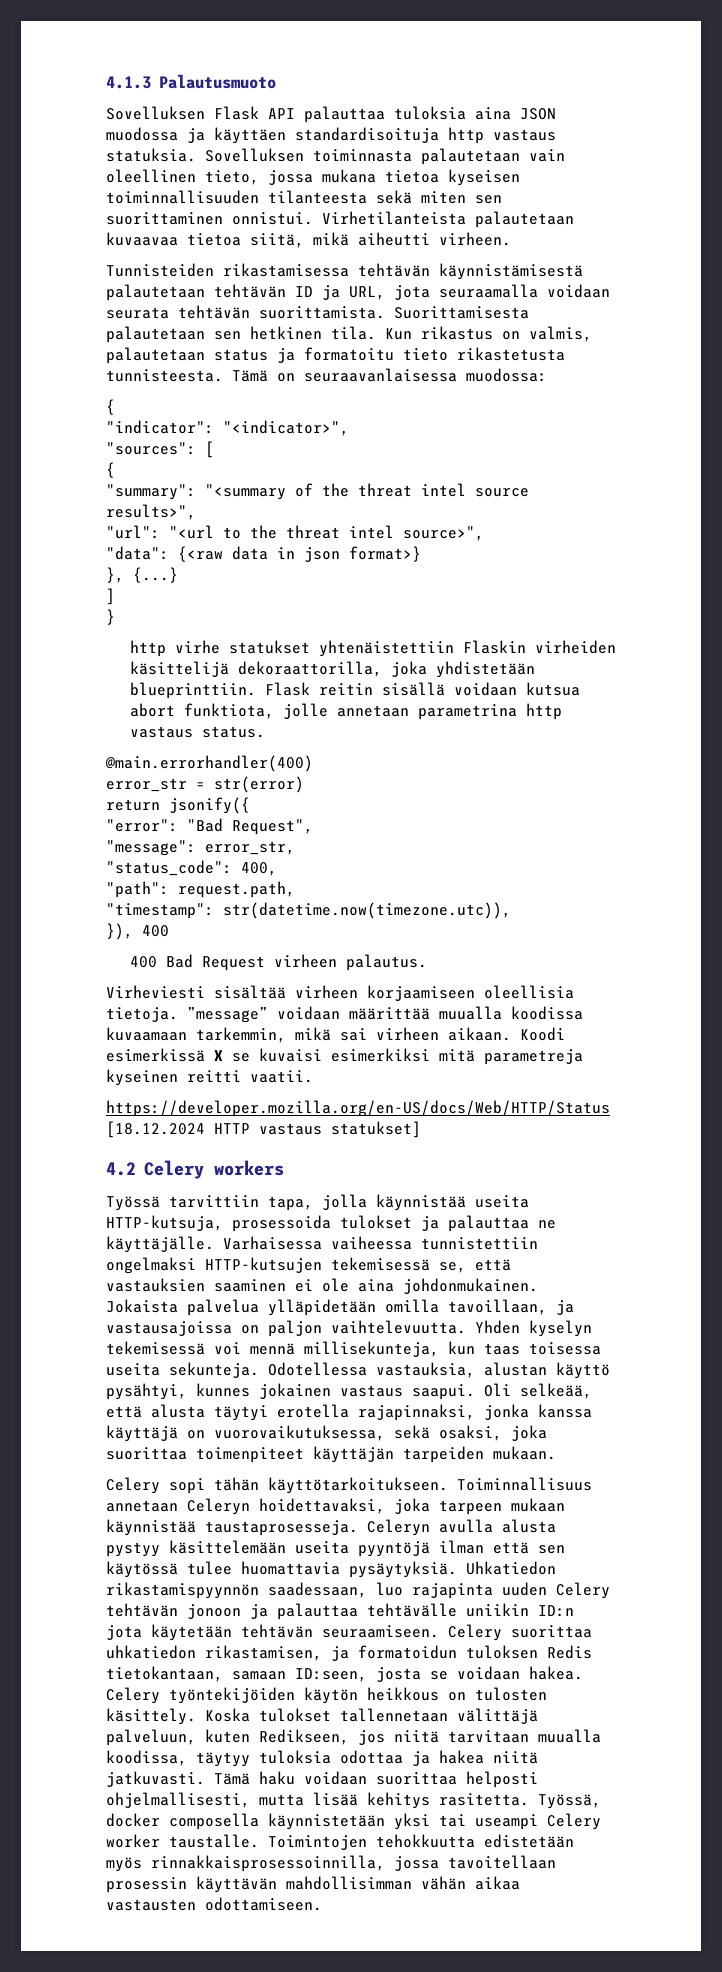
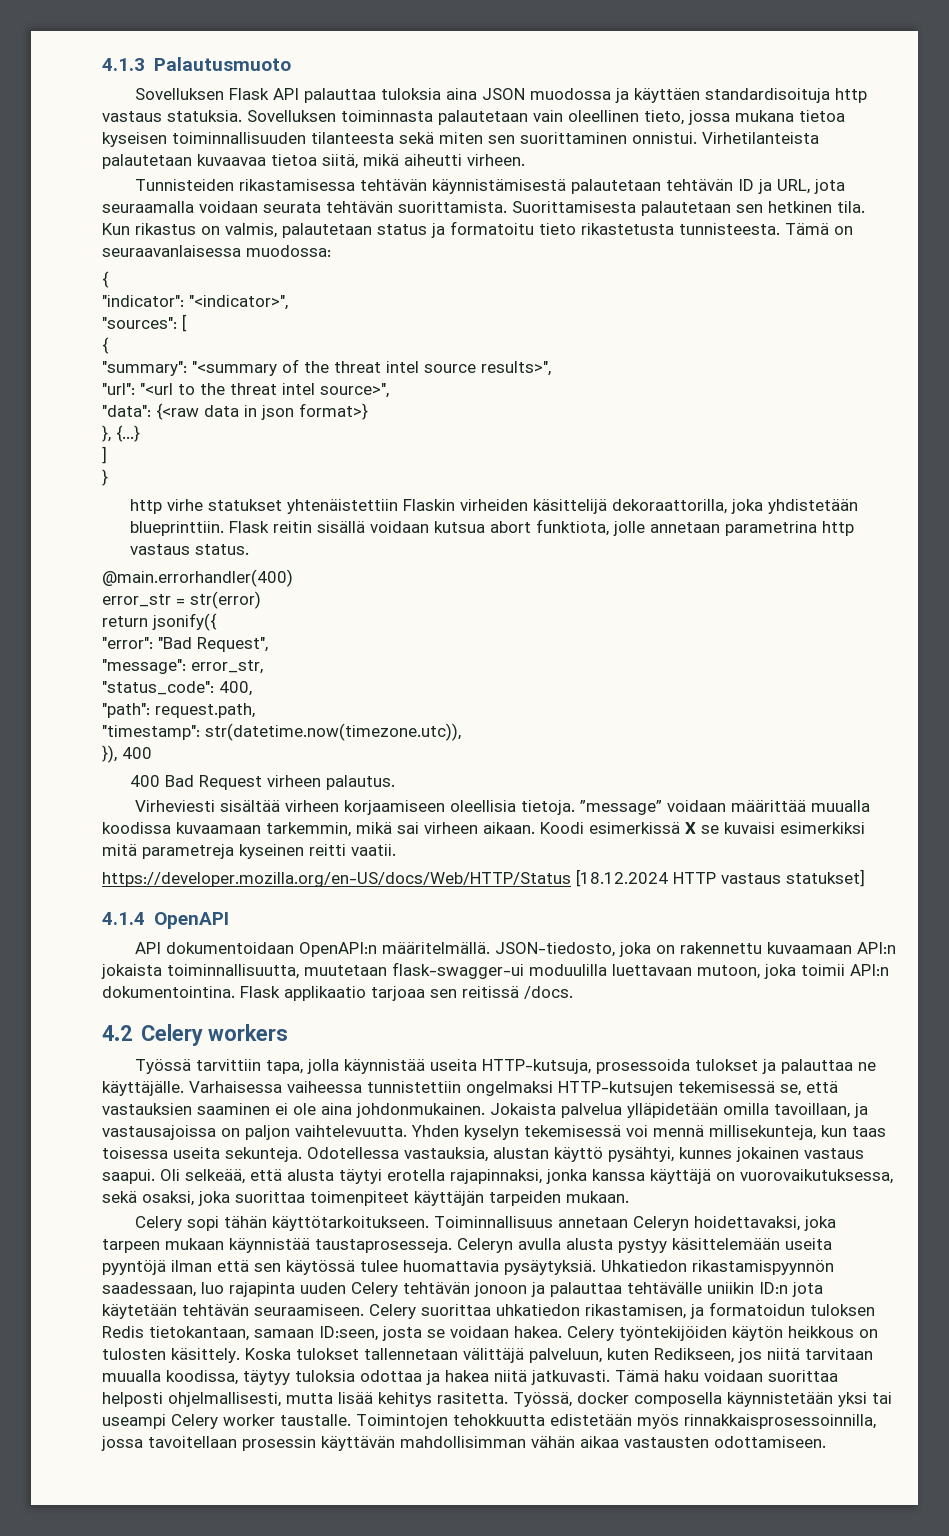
(421, 1129) none -> [102,912,229,929] [135,942,897,957] [101,962,889,979] [102,986,573,1001] // 4.1.4 OpenAPI // API dokumentoidaan OpenAPI:n määritelmällä. JSON-tiedosto, joka on rakennettu kuvaamaan API:n jokaista toiminnallisuutta, muutetaan flask-swagger-ui moduulilla luettavaan mutoon, joka toimii API:n dokumentointina. Flask applikaatio tarjoaa sen reitissä /docs.

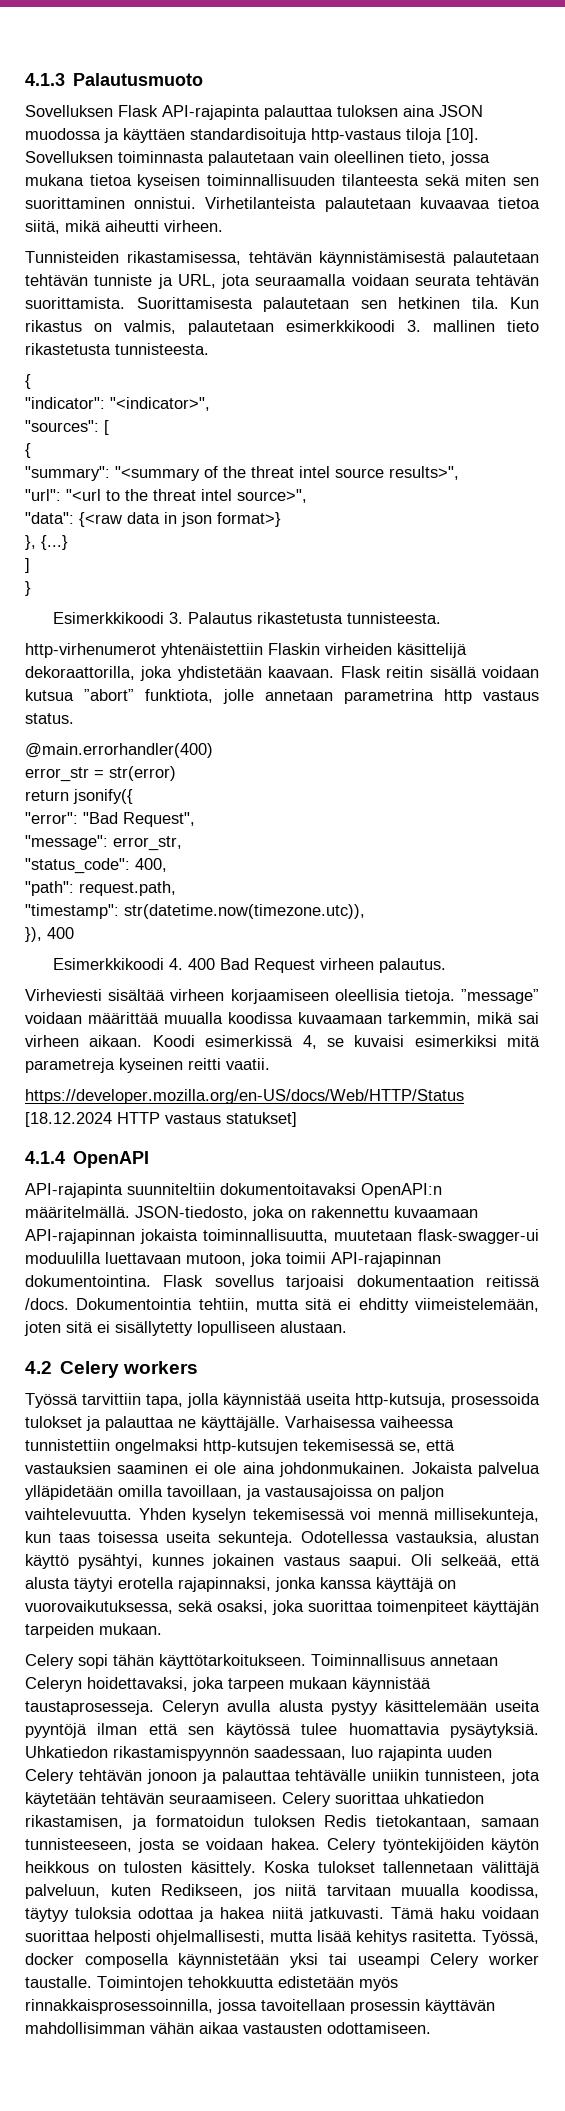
[273,88,442,103] API palauttaa tuloksia -> [162,105,398,120] API-rajapinta palauttaa tuloksen
[835,88,868,103] [102,110,242,122] http vastaus statuksia. -> [311,128,479,143] http-vastaus tiloja [10].
[239,179,356,191] rikastamisessa -> [126,251,241,265] rikastamisessa,
[738,179,755,191] ID -> [94,274,153,286] tunniste
[377,221,534,238] status ja formatoitu -> [286,320,495,332] esimerkkikoodi 3. mallinen
[785,223,853,235] [102,245,331,257] Tämä on seuraavanlaisessa muodossa: -> (209, 349) none
[130,499,283,514] http virhe statukset -> [52,612,441,624] [25,643,156,658] Esimerkkikoodi 3. Palautus rikastetusta tunnisteesta. // http-virhenumerot
[130,521,225,536] blueprinttiin. -> [268,666,335,678] kaavaan.
[490,521,532,533] abort -> [84,689,134,701] ”abort”
(152, 753) none -> [52,958,183,970] Esimerkkikoodi 4.
[685,822,696,834] X -> [302,1035,317,1049] 4,
[135,942,295,954] API dokumentoidaan -> [25,1183,356,1198] API-rajapinta suunniteltiin dokumentoitavaksi
[857,942,897,954] API:n -> [25,1229,135,1244] API-rajapinnan
[850,964,889,976] API:n -> [331,1252,441,1267] API-rajapinnan
[284,986,457,1001] applikaatio tarjoaa sen -> [214,1275,474,1290] sovellus tarjoaisi dokumentaation
(573, 992) none -> [76,1298,539,1313] [24,1321,347,1336] Dokumentointia tehtiin, mutta sitä ei ehditty viimeistelemään, joten sitä ei sisällytetty lopulliseen alustaan.
[482,1059,592,1074] HTTP-kutsuja, -> [355,1393,446,1408] http-kutsuja,
[558,1081,673,1096] HTTP-kutsujen -> [203,1439,298,1454] http-kutsujen
[759,1282,788,1294] ID:n -> [425,1769,507,1783] tunnisteen,
[319,1326,378,1341] ID:seen, -> [25,1838,132,1852] tunnisteeseen,

